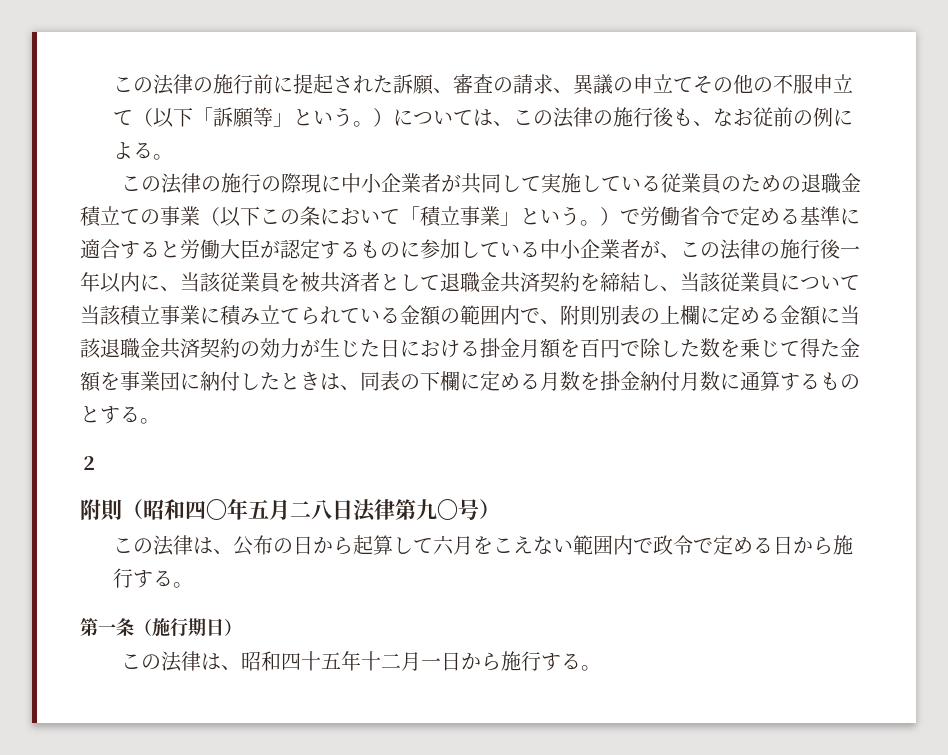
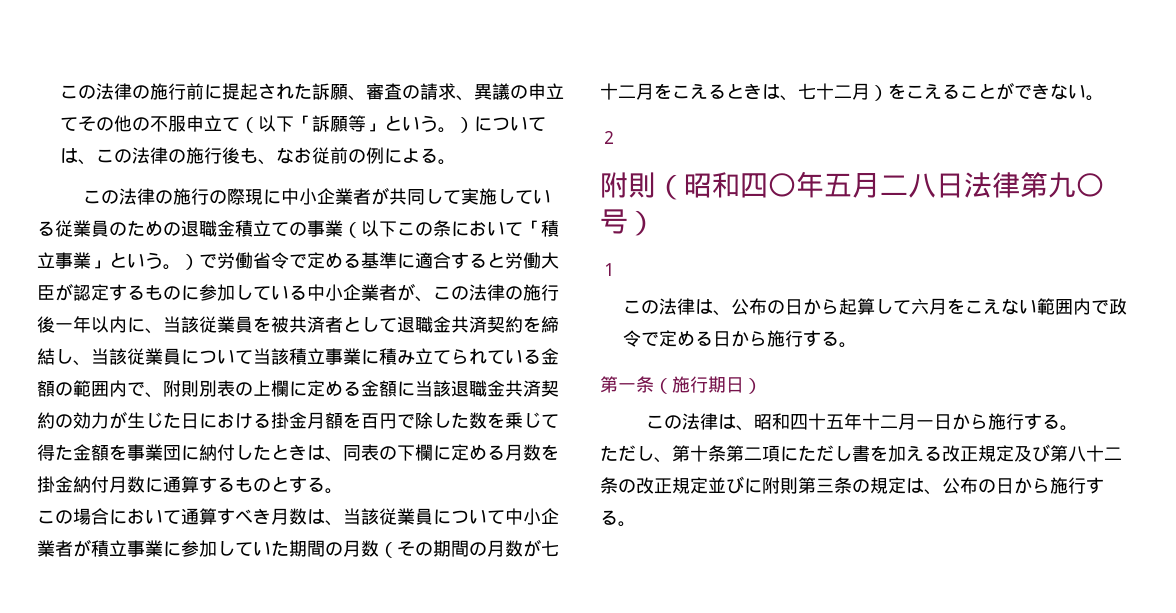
(160, 421) none -> [37,508,559,526] [37,539,559,558] [600,82,1104,101] // この場合において通算すべき月数は、当該従業員について中小企業者が積立事業に参加していた期間の月数（その期間の月数が七十二月をこえるときは、七十二月）をこえることができない。
(500, 509) none -> [600,263,618,276] // １
(601, 668) none -> [600,444,1122,463] [600,476,1104,495] [600,510,636,527] // ただし、第十条第二項にただし書を加える改正規定及び第八十二条の改正規定並びに附則第三条の規定は、公布の日から施行する。

